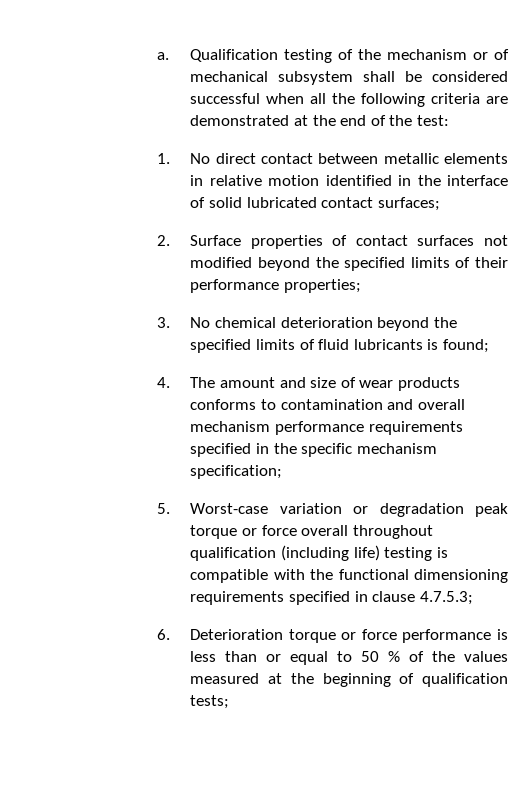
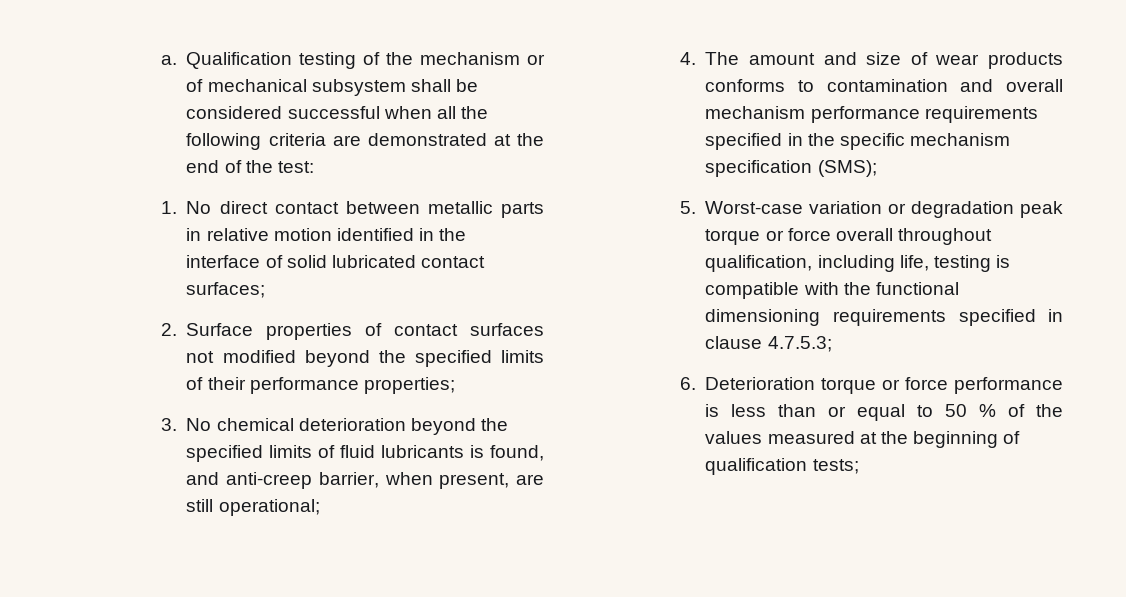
[443,153,508,164] elements -> [501,202,544,218] parts
[442,339,489,353] found; -> [490,445,544,461] [186,472,544,489] [186,499,320,516] found, and anti-creep barrier, when present, are still operational;
[190,465,283,479] specification; -> [705,160,877,177] specification (SMS);
[190,545,380,561] qualification (including life) -> [705,255,929,272] qualification, including life,

